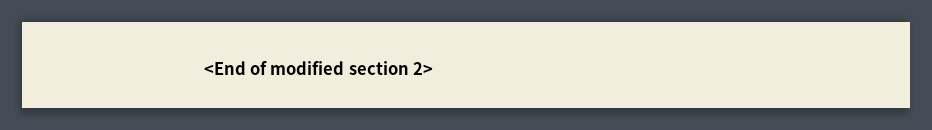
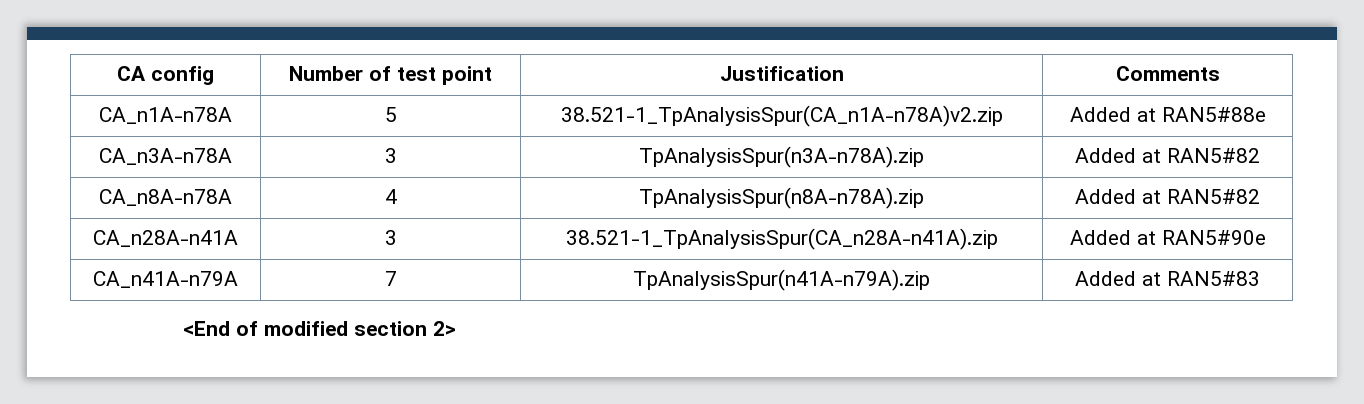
(203, 68) none -> [117,66,214,85] [289,66,492,85] [719,66,844,81] [1115,66,1220,81] [99,107,232,124] [384,107,397,122] [560,105,1003,127] [1069,107,1266,122] [99,148,232,165] [384,148,397,163] [639,146,924,168] [1075,148,1260,163] [99,189,232,206] [384,189,397,204] [639,187,924,209] [1075,189,1260,204] [93,230,238,247] [384,230,397,245] [565,228,998,250] [1069,230,1266,245] [93,271,238,288] [384,271,397,286] [633,269,930,291] [1075,271,1260,286] CA config | Number of test point | Justification | Comments // CA_n1A-n78A | 5 | 38.521-1_TpAnalysisSpur(CA_n1A-n78A)v2.zip | Added at RAN5#88e // CA_n3A-n78A | 3 | TpAnalysisSpur(n3A-n78A).zip | Added at RAN5#82 // CA_n8A-n78A | 4 | TpAnalysisSpur(n8A-n78A).zip | Added at RAN5#82 // CA_n28A-n41A | 3 | 38.521-1_TpAnalysisSpur(CA_n28A-n41A).zip | Added at RAN5#90e // CA_n41A-n79A | 7 | TpAnalysisSpur(n41A-n79A).zip | Added at RAN5#83 //

